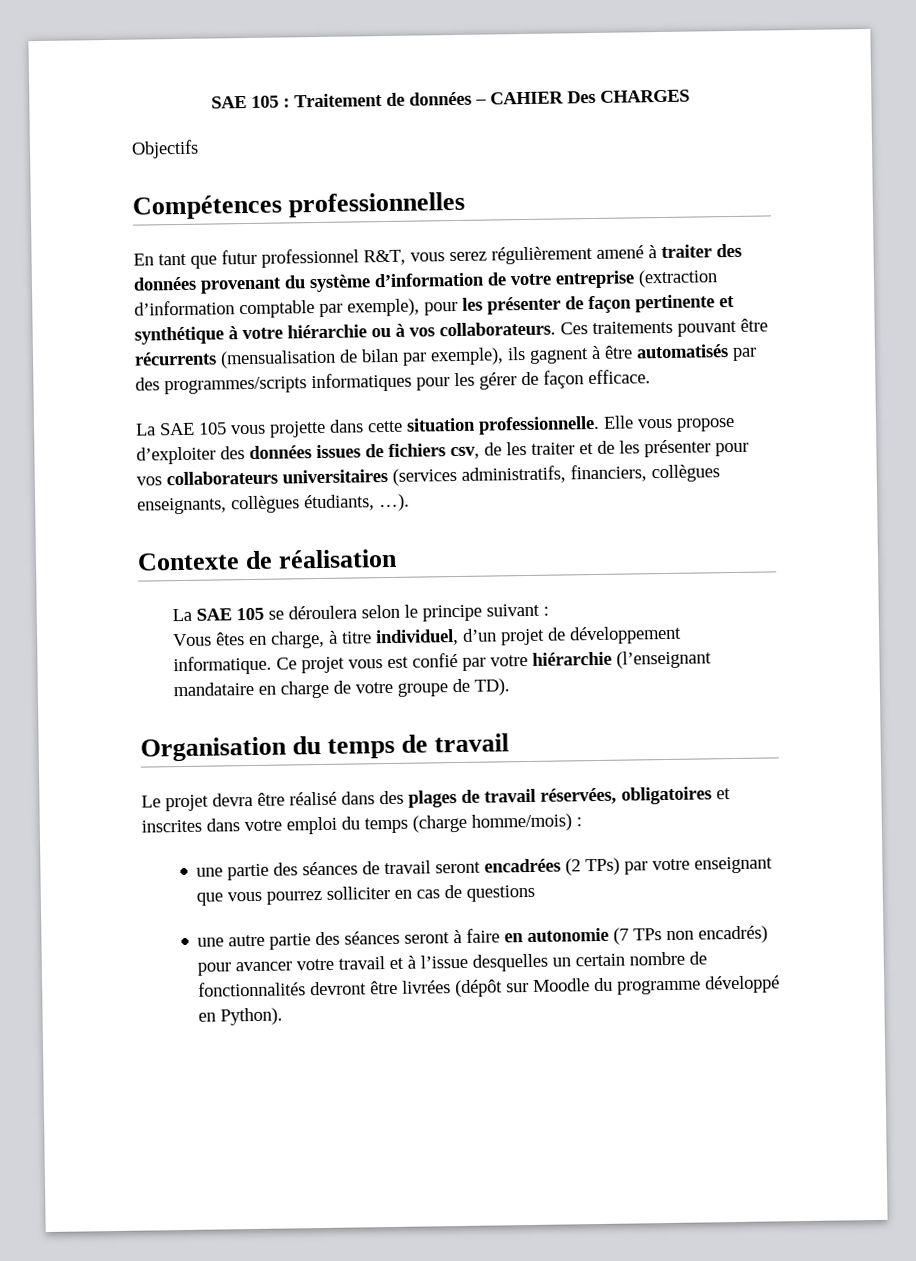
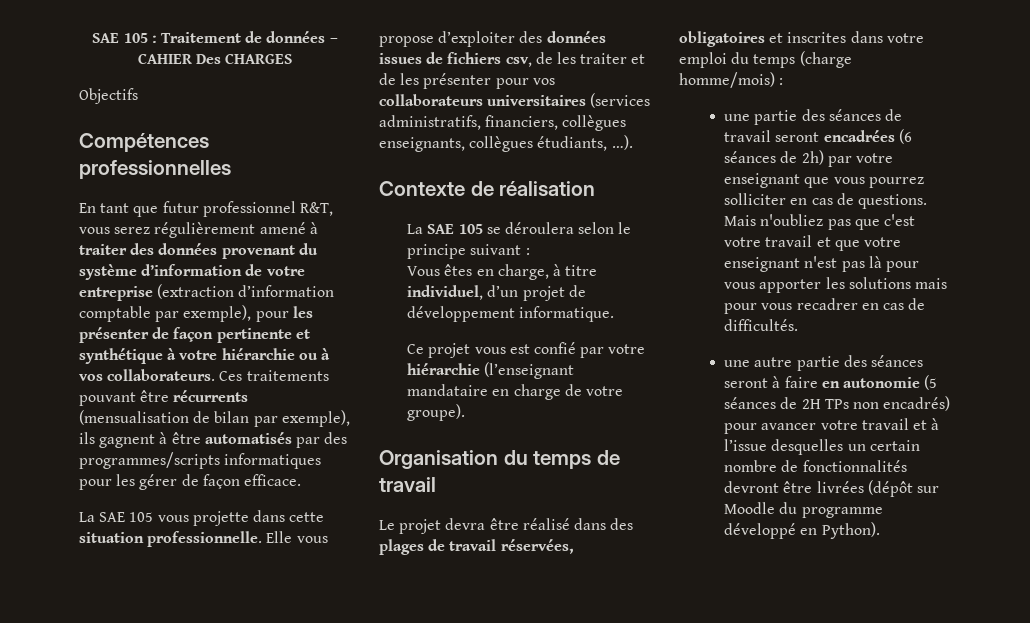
(273, 665) none -> (615, 314) //
[397,678,511,697] groupe de TD). -> [407,404,466,421] groupe).
[565,857,621,876] (2 TPs) -> [898,129,912,144] [724,150,824,165] (6 séances de 2h)
[466,884,536,902] questions -> [857,194,927,209] [724,214,915,230] [724,235,901,251] [724,256,919,272] [724,277,947,293] [724,298,926,314] [724,319,799,331] questions. Mais n'oubliez pas que c'est votre travail et que votre enseignant n'est pas là pour vous apporter les solutions mais pour vous recadrer en cas de difficultés.
[613,927,630,945] (7 -> [924,375,938,390] [724,397,821,409] (5 séances de 2H

